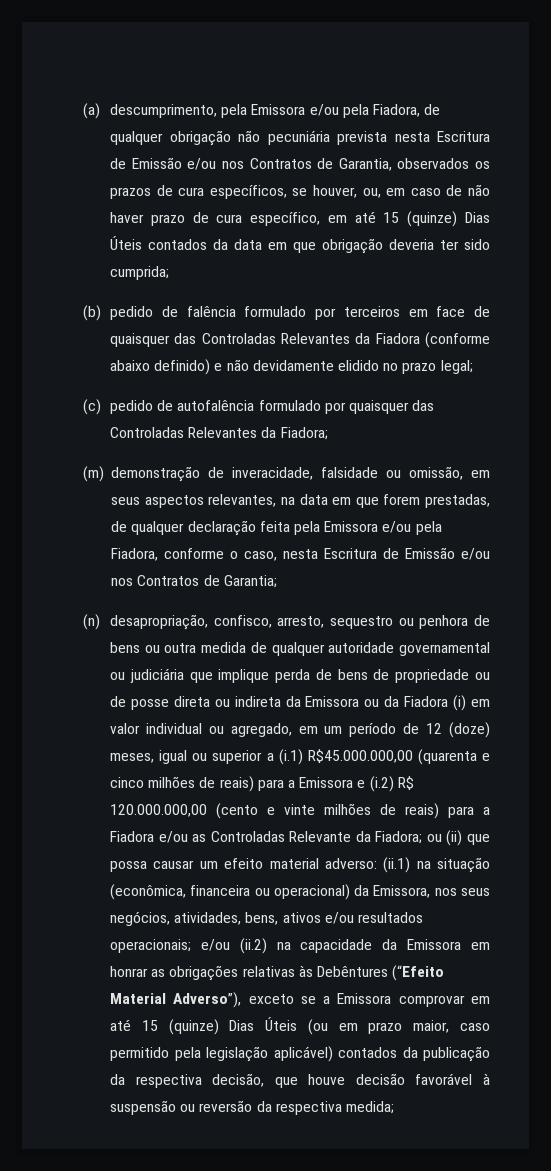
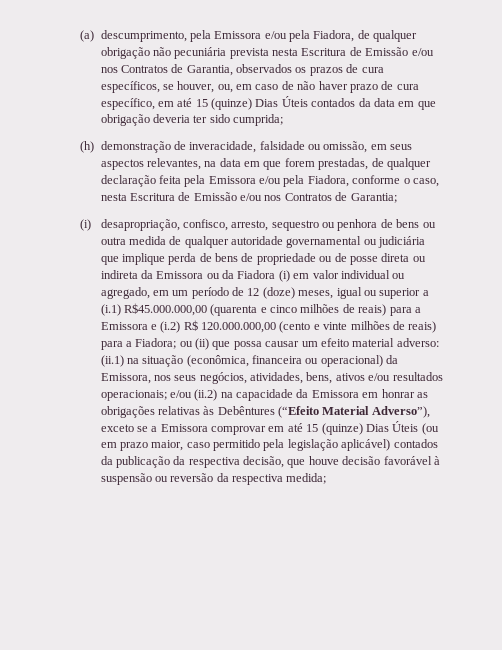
[82,305,491,321] [110,332,490,348] [110,359,473,375] [82,399,435,415] [110,427,328,440] [82,466,104,482] (b) pedido de falência formulado por terceiros em face de quaisquer das Controladas Relevantes da Fiadora (conforme abaixo definido) e não devidamente elidido no prazo legal; // (c) pedido de autofalência formulado por quaisquer das Controladas Relevantes da Fiadora; // (m) -> [79,141,94,153] (h)
[82,614,100,630] (n) -> [79,219,91,231] (i)
[110,831,371,843] Fiadora e/ou as Controladas Relevante da -> (132, 344) none

